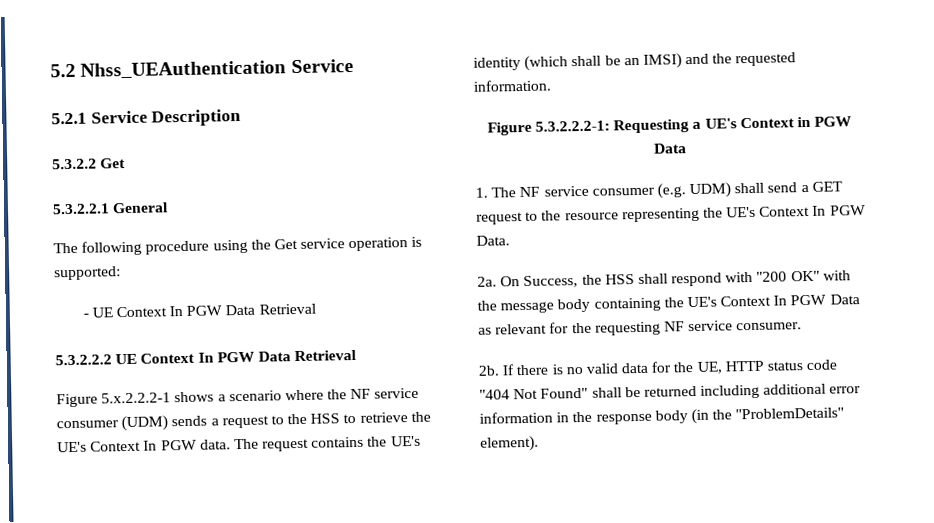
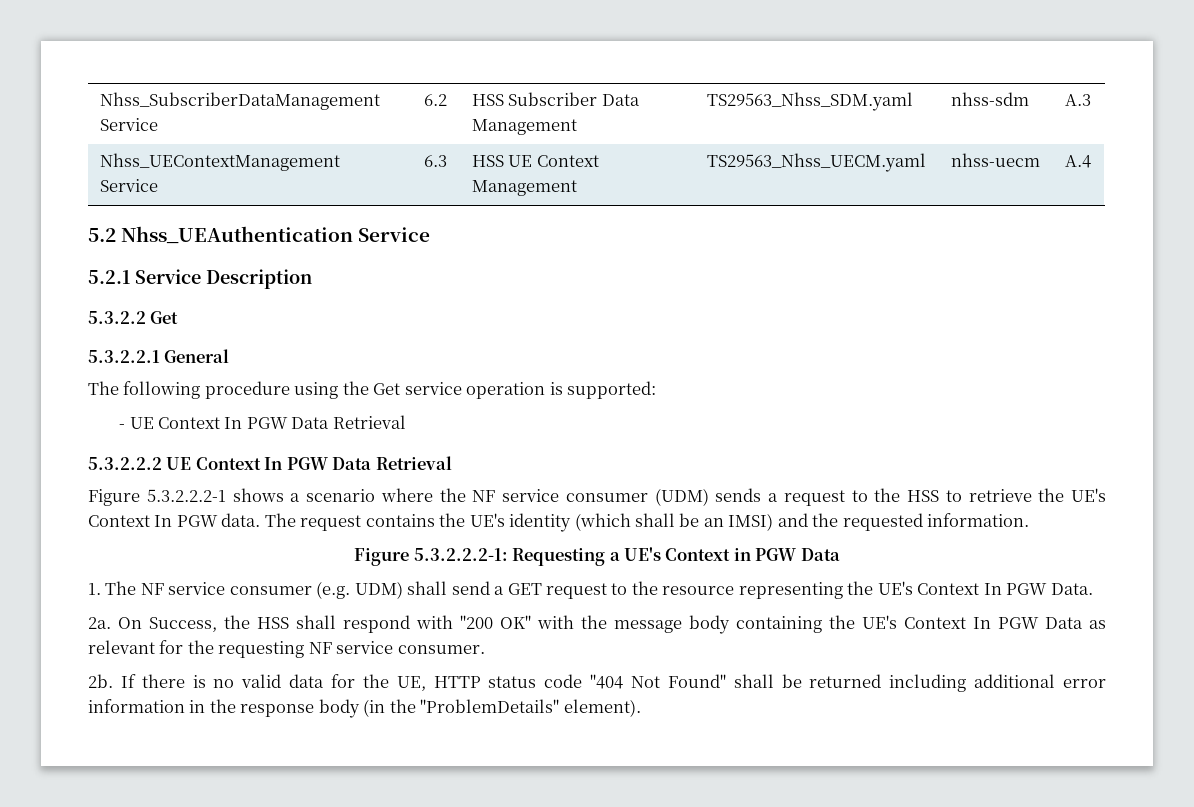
(50, 70) none -> [100,92,381,110] [100,118,159,131] [424,94,448,106] [472,92,640,106] [472,119,578,135] [707,92,914,111] [951,92,1030,106] [1065,94,1092,106] [100,153,341,171] [100,179,159,192] [424,155,448,167] [472,155,599,167] [472,180,578,196] [707,153,927,172] [951,153,1041,167] [1065,155,1092,168] Nhss_SubscriberDataManagement Service | 6.2 | HSS Subscriber Data Management | TS29563_Nhss_SDM.yaml | nhss-sdm | A.3 // Nhss_UEContextManagement Service | 6.3 | HSS UE Context Management | TS29563_Nhss_UECM.yaml | nhss-uecm | A.4 //
[101,392,172,404] 5.x.2.2.2-1 -> [146,489,226,502] 5.3.2.2.2-1

